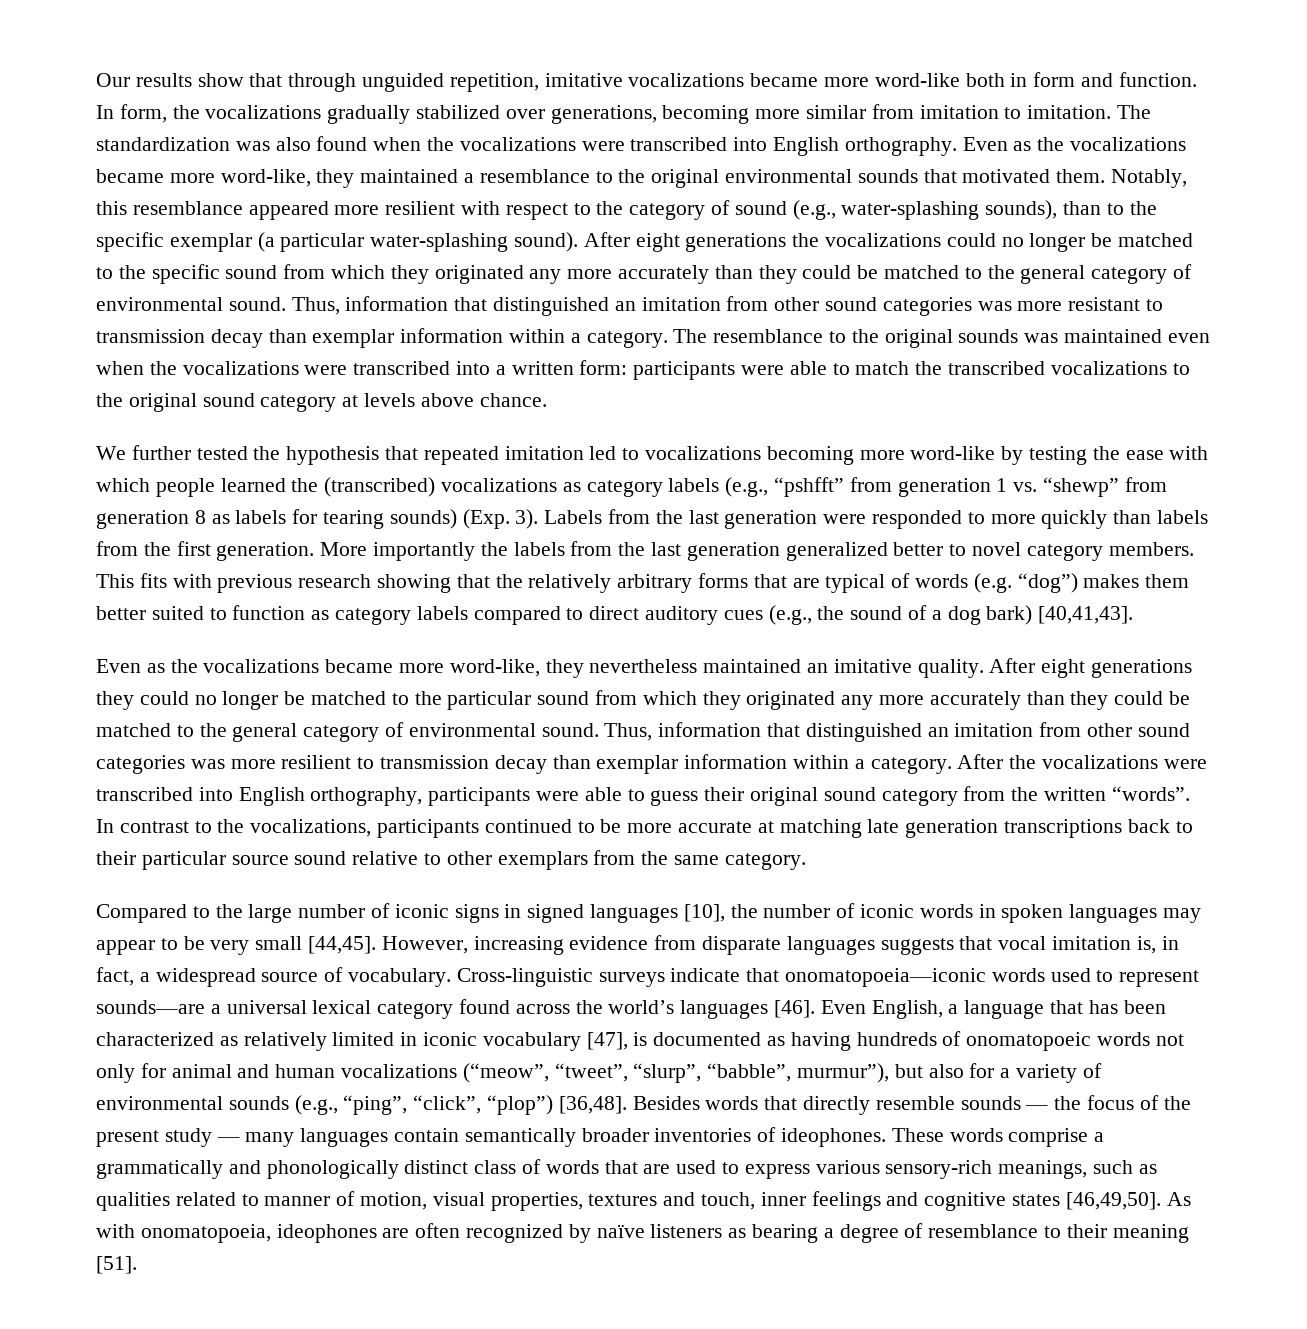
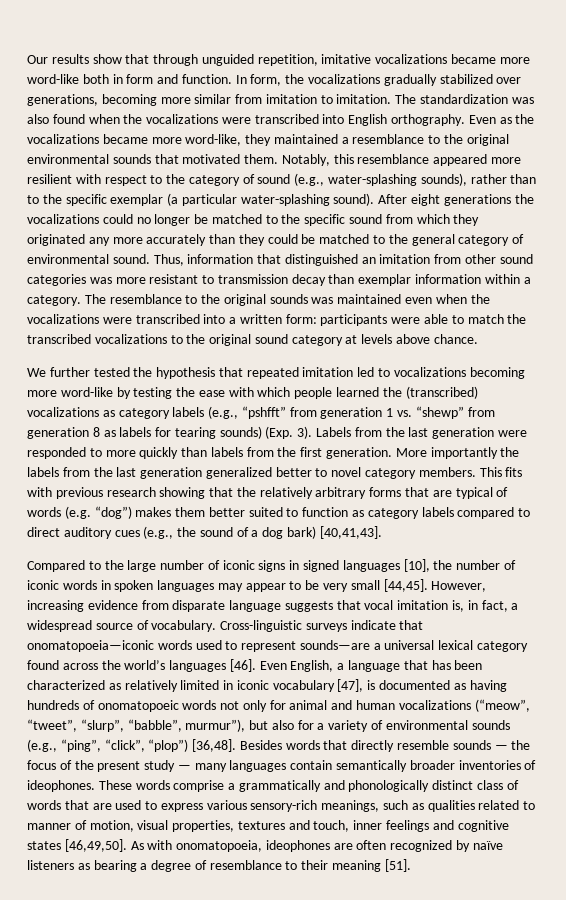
(1058, 210) none -> [470,174,507,184] rather
[96,658,1193,678] [96,690,1191,710] [96,722,1190,742] [96,754,1207,774] [96,786,1190,806] [96,819,1193,838] [96,850,806,870] // Even as the vocalizations became more word-like, they nevertheless maintained an imitative quality. After eight generations they could no longer be matched to the particular sound from which they originated any more accurately than they could be matched to the general category of environmental sound. Thus, information that distinguished an imitation from other sound categories was more resilient to transmission decay than exemplar information within a category. After the vocalizations were transcribed into English orthography, participants were able to guess their original sound category from the written “words”. In contrast to the vocalizations, participants continued to be more accurate at matching late generation transcriptions back to their particular source sound relative to other exemplars from the same category. -> (382, 532) none
[786,936,875,955] languages -> [229,600,282,612] language

